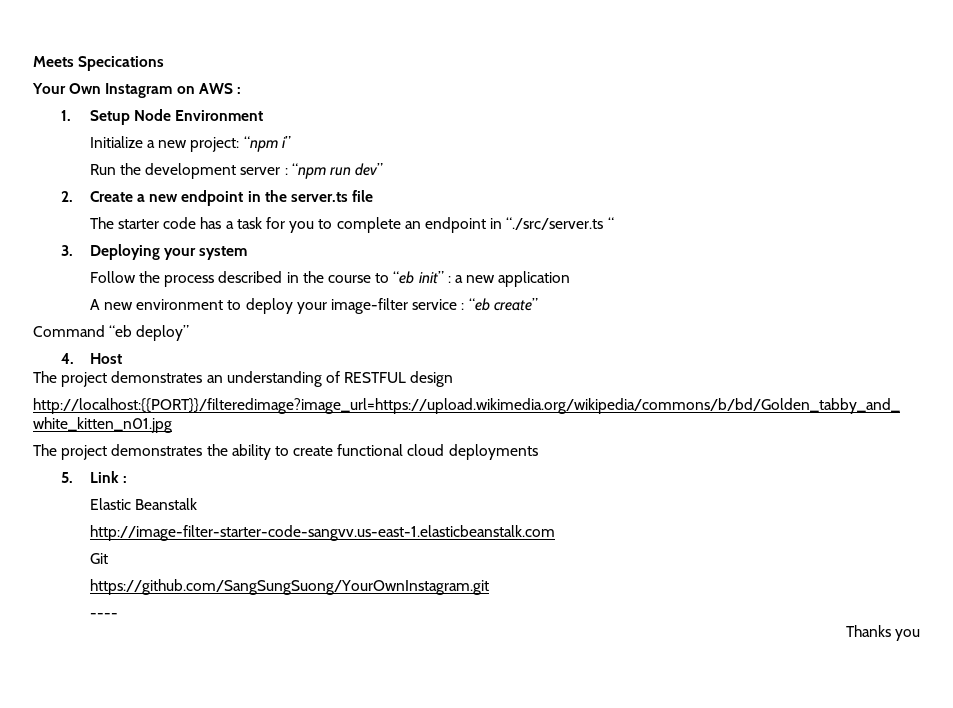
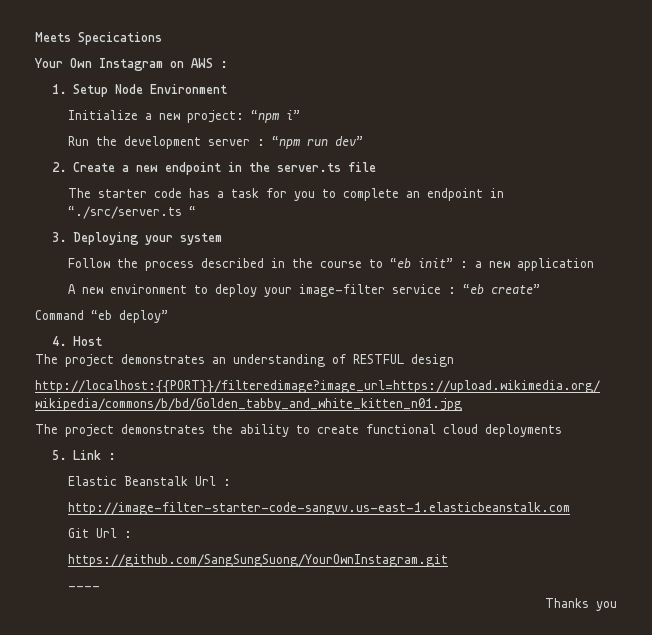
(198, 504) none -> [195,476,232,486] Url :
(108, 558) none -> [96,528,133,538] Url :

